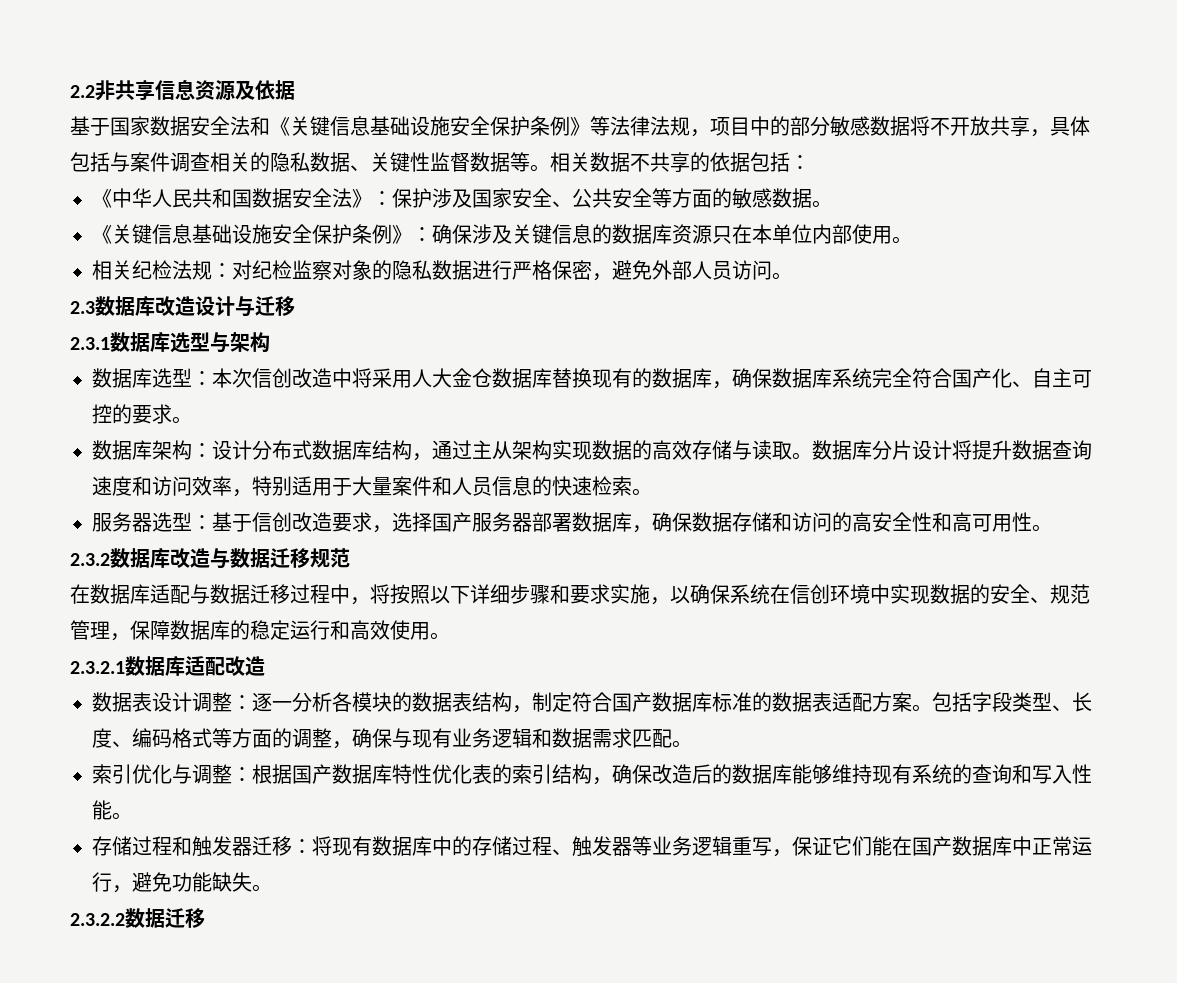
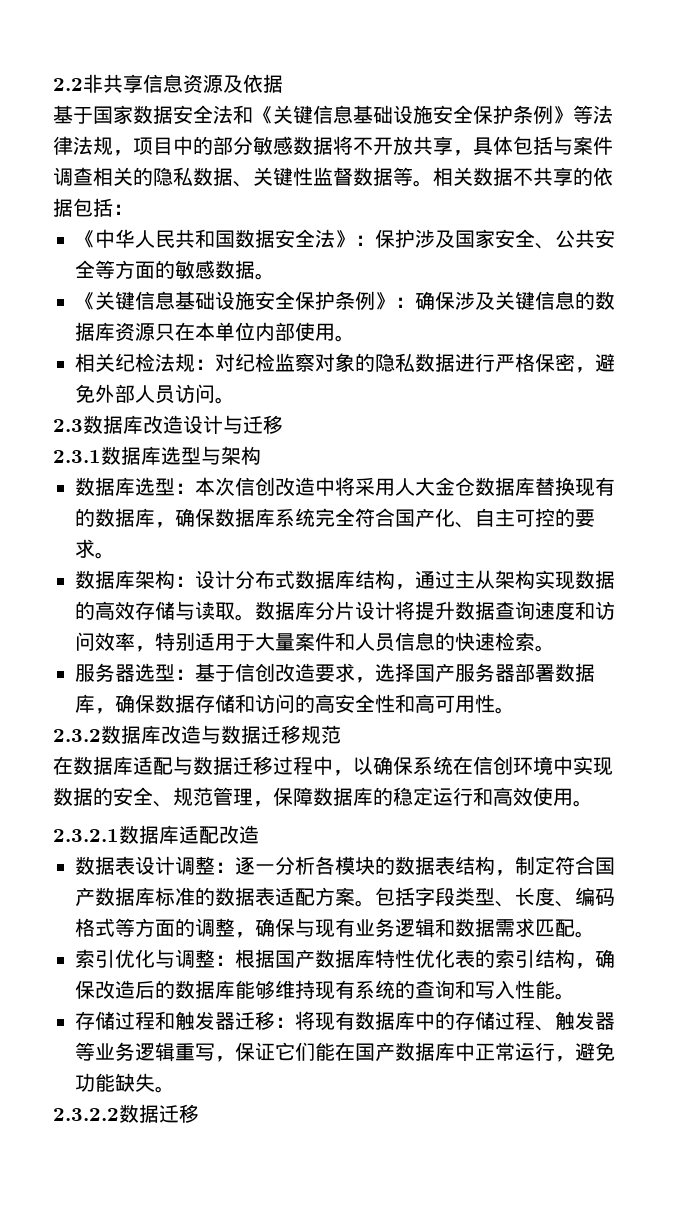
[370,584,670,605] 将按照以下详细步骤和要求实施， -> (353, 773) none

